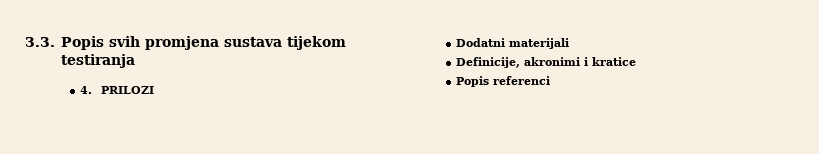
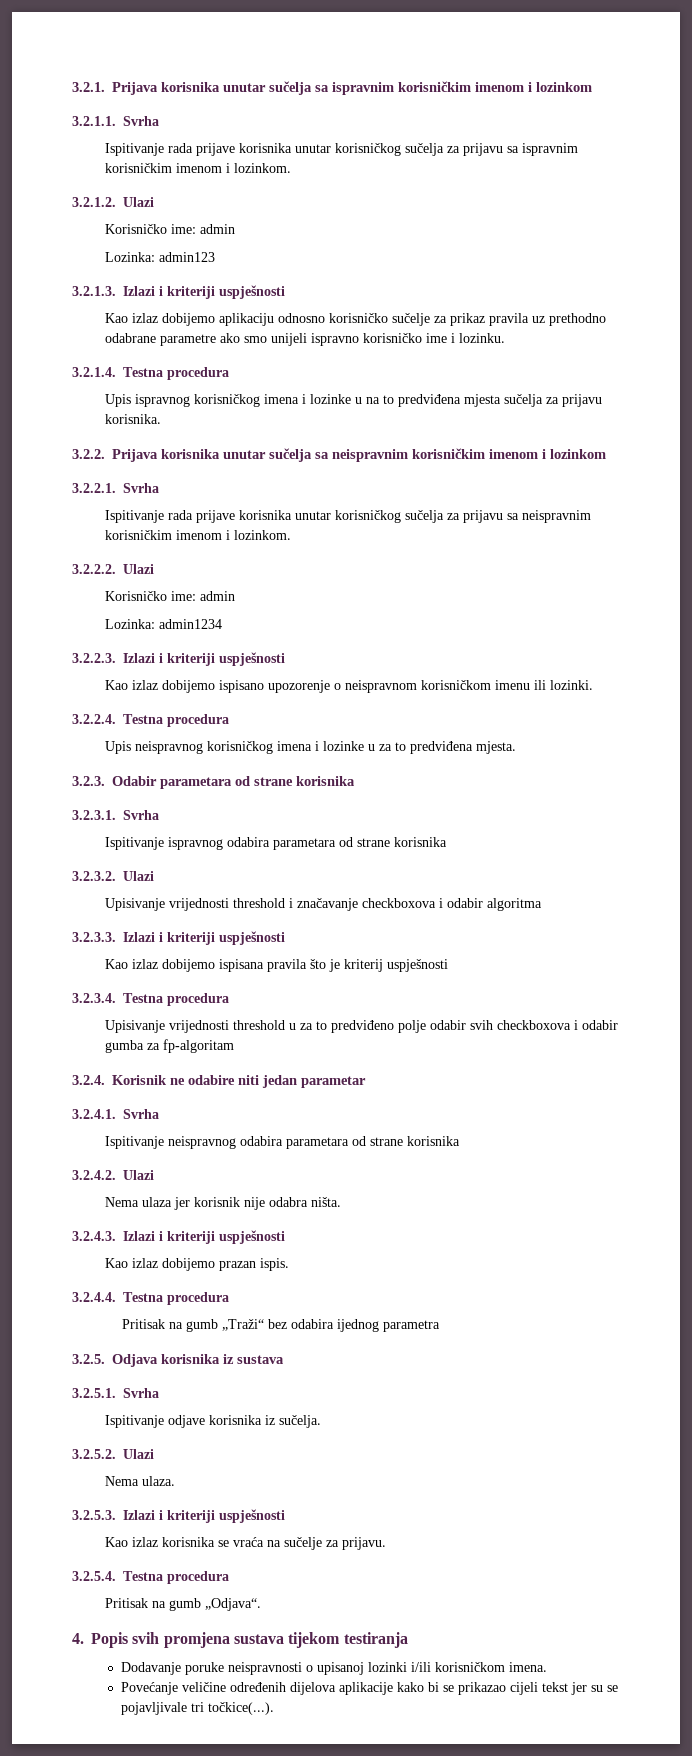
[25,37,55,47] 3.3. -> [72,81,592,95] [72,116,159,126] [105,143,579,156] [105,163,292,173] [72,197,154,207] [105,224,236,234] [105,252,216,262] [72,285,285,299] [105,313,607,326] [105,333,506,346] [72,367,229,380] [105,394,603,407] [105,414,162,424] [72,448,606,462] [72,483,159,493] [105,510,592,523] [105,530,292,540] [72,564,154,574] [105,591,236,601] [105,619,223,629] [72,652,285,666] [105,680,594,693] [72,714,229,727] [105,741,517,754] [72,776,355,789] [72,810,159,820] [105,837,448,850] [72,871,154,881] [105,898,543,911] [72,931,285,945] [105,959,449,972] [72,993,229,1006] [105,1020,619,1033] [105,1039,235,1053] [72,1075,366,1088] [72,1109,159,1119] [105,1136,461,1149] [72,1170,154,1180] [105,1197,342,1210] [72,1230,285,1244] [105,1258,290,1271] [72,1292,229,1305] [122,1319,441,1332] [72,1354,284,1367] [72,1388,159,1398] [105,1415,322,1428] [72,1449,154,1459] [105,1476,176,1486] [72,1509,285,1523] [105,1537,387,1550] [72,1571,229,1584] [105,1598,262,1611] [72,1633,84,1644] 3.2.1. Prijava korisnika unutar sučelja sa ispravnim korisničkim imenom i lozinkom // 3.2.1.1. Svrha // Ispitivanje rada prijave korisnika unutar korisničkog sučelja za prijavu sa ispravnim korisničkim imenom i lozinkom. // 3.2.1.2. Ulazi // Korisničko ime: admin // Lozinka: admin123 // 3.2.1.3. Izlazi i kriteriji uspješnosti // Kao izlaz dobijemo aplikaciju odnosno korisničko sučelje za prikaz pravila uz prethodno odabrane parametre ako smo unijeli ispravno korisničko ime i lozinku. // 3.2.1.4. Testna procedura // Upis ispravnog korisničkog imena i lozinke u na to predviđena mjesta sučelja za prijavu korisnika. // 3.2.2. Prijava korisnika unutar sučelja sa neispravnim korisničkim imenom i lozinkom // 3.2.2.1. Svrha // Ispitivanje rada prijave korisnika unutar korisničkog sučelja za prijavu sa neispravnim korisničkim imenom i lozinkom. // 3.2.2.2. Ulazi // Korisničko ime: admin // Lozinka: admin1234 // 3.2.2.3. Izlazi i kriteriji uspješnosti // Kao izlaz dobijemo ispisano upozorenje o neispravnom korisničkom imenu ili lozinki. // 3.2.2.4. Testna procedura // Upis neispravnog korisničkog imena i lozinke u za to predviđena mjesta. // 3.2.3. Odabir parametara od strane korisnika // 3.2.3.1. Svrha // Ispitivanje ispravnog odabira parametara od strane korisnika // 3.2.3.2. Ulazi // Upisivanje vrijednosti threshold i značavanje checkboxova i odabir algoritma // 3.2.3.3. Izlazi i kriteriji uspješnosti // Kao izlaz dobijemo ispisana pravila što je kriterij uspješnosti // 3.2.3.4. Testna procedura // Upisivanje vrijednosti threshold u za to predviđeno polje odabir svih checkboxova i odabir gumba za fp-algoritam // 3.2.4. Korisnik ne odabire niti jedan parametar // 3.2.4.1. Svrha // Ispitivanje neispravnog odabira parametara od strane korisnika // 3.2.4.2. Ulazi // Nema ulaza jer korisnik nije odabra ništa. // 3.2.4.3. Izlazi i kriteriji uspješnosti // Kao izlaz dobijemo prazan ispis. // 3.2.4.4. Testna procedura // Pritisak na gumb „Traži“ bez odabira ijednog parametra // 3.2.5. Odjava korisnika iz sustava // 3.2.5.1. Svrha // Ispitivanje odjave korisnika iz sučelja. // 3.2.5.2. Ulazi // Nema ulaza. // 3.2.5.3. Izlazi i kriteriji uspješnosti // Kao izlaz korisnika se vraća na sučelje za prijavu. // 3.2.5.4. Testna procedura // Pritisak na gumb „Odjava“. // 4.
[79,86,155,94] [455,38,569,49] [455,57,636,68] [455,76,550,87] 4. PRILOZI // Dodatni materijali // Definicije, akronimi i kratice // Popis referenci -> [120,1662,547,1675] [120,1682,618,1695] [120,1702,274,1715] Dodavanje poruke neispravnosti o upisanoj lozinki i/ili korisničkom imena. // Povećanje veličine određenih dijelova aplikacije kako bi se prikazao cijeli tekst jer su se pojavljivale tri točkice(...).

